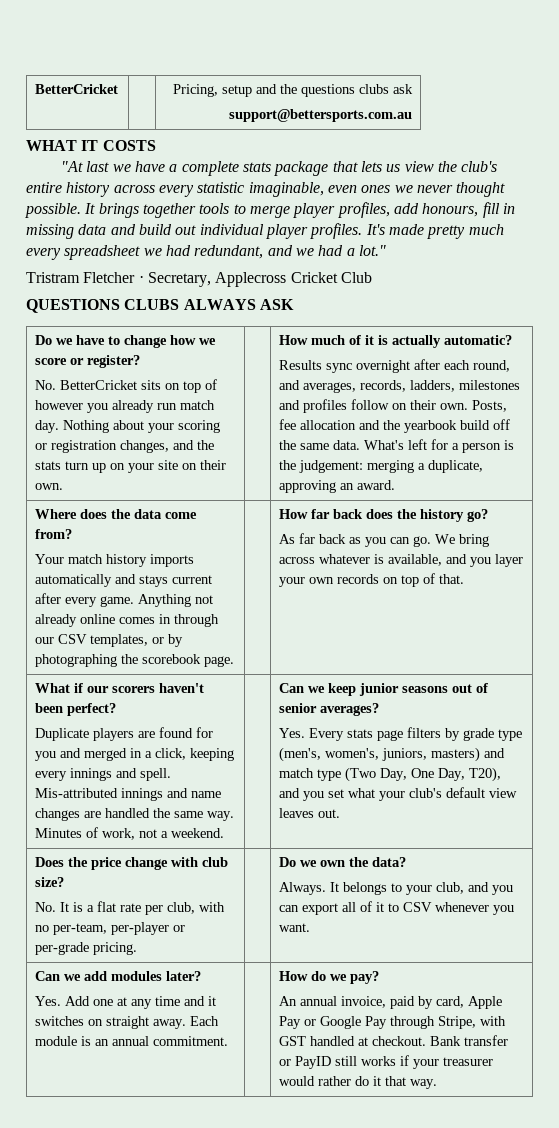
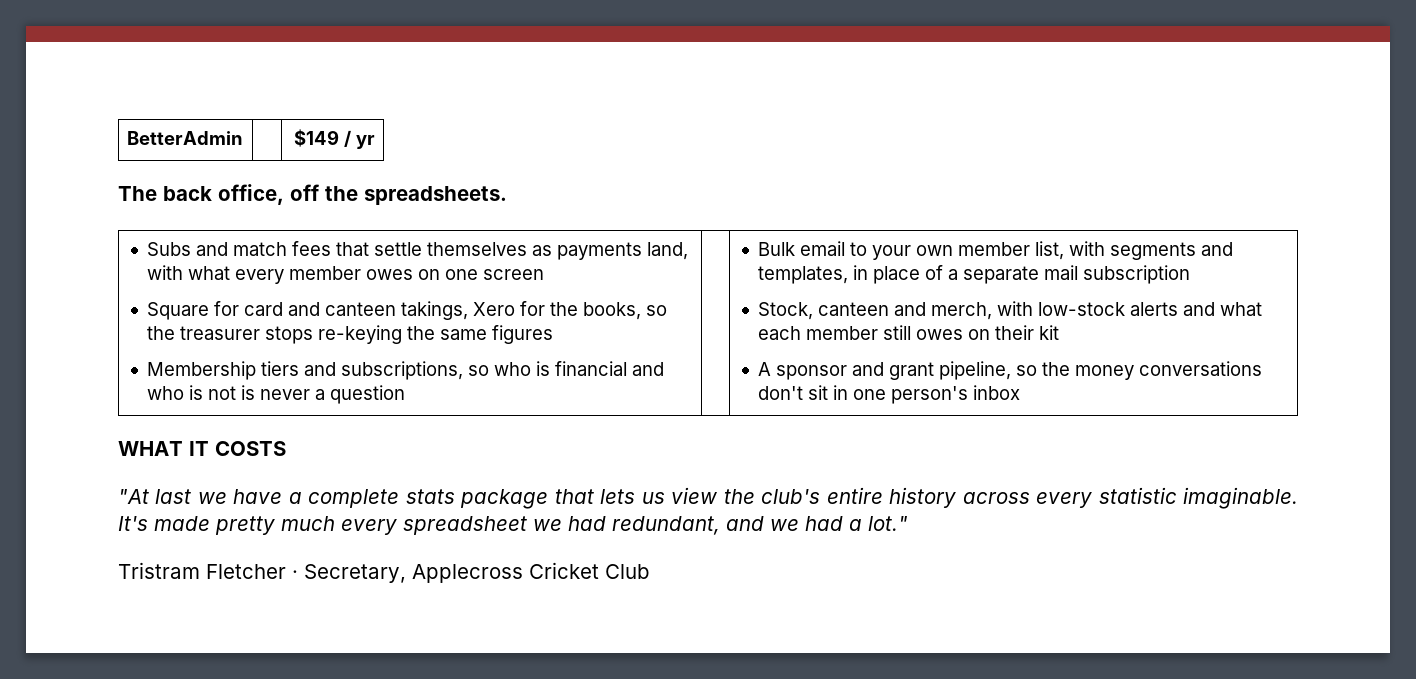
[35,84,119,94] [172,84,413,97] [228,109,412,122] BetterCricket | | Pricing, setup and the questions clubs ask // support@bettersports.com.au -> [126,131,243,145] [294,129,376,149] [118,184,507,205] [147,241,689,260] [147,265,545,284] [147,301,668,320] [147,325,554,344] [147,361,665,380] [147,385,406,404] [758,241,1234,260] [758,265,1191,284] [758,301,1263,320] [758,325,1060,340] [758,361,1263,380] [758,385,1021,404] BetterAdmin | | $149 / yr // The back office, off the spreadsheets. // Subs and match fees that settle themselves as payments land, with what every member owes on one screen // Square for card and canteen takings, Xero for the books, so the treasurer stops re-keying the same figures // Membership tiers and subscriptions, so who is financial and who is not is never a question | | Bulk email to your own member list, with segments and templates, in place of a separate mail subscription // Stock, canteen and merch, with low-stock alerts and what each member still owes on their kit // A sponsor and grant pipeline, so the money conversations don't sit in one person's inbox
[248,182,506,197] [25,202,515,218] [26,223,363,239] imaginable, even ones we never thought possible. It brings together tools to merge player profiles, add honours, fill in missing data and build out individual player profiles. -> [1183,487,1299,509] imaginable.
[26,299,294,313] [35,335,217,348] [35,355,141,368] [35,379,218,393] [35,400,216,413] [35,420,221,433] [35,440,215,453] [35,460,227,473] [35,483,64,490] [279,335,513,348] [279,359,511,373] [279,380,521,393] [279,399,508,413] [279,419,511,433] [279,439,515,453] [279,460,484,473] [279,480,396,493] [35,509,198,519] [35,529,73,539] [35,554,195,567] [35,574,213,587] [35,593,214,607] [35,614,220,627] [35,634,184,647] [35,654,235,667] [279,509,489,522] [279,533,490,547] [279,554,524,567] [279,573,465,587] [35,683,205,693] [35,703,117,716] [35,727,214,741] [35,748,235,761] [35,768,172,781] [35,788,222,801] [35,808,235,821] [35,827,225,840] [279,683,489,696] [279,703,380,716] [279,727,523,741] [279,747,506,762] [279,767,502,782] [279,787,518,801] [279,808,341,818] [35,857,229,870] [35,877,65,887] [35,901,226,915] [35,922,186,935] [35,942,138,955] [279,857,407,867] [279,882,514,895] [279,901,515,915] [279,923,311,932] [35,971,202,981] [35,996,217,1009] [35,1016,220,1029] [35,1036,229,1046] [279,971,380,984] [279,996,503,1009] [279,1016,507,1029] [279,1035,509,1046] [279,1055,494,1069] [279,1076,438,1089] // QUESTIONS CLUBS ALWAYS ASK // Do we have to change how we score or register? // No. BetterCricket sits on top of however you already run match day. Nothing about your scoring or registration changes, and the stats turn up on your site on their own. | | How much of it is actually automatic? // Results sync overnight after each round, and averages, records, ladders, milestones and profiles follow on their own. Posts, fee allocation and the yearbook build off the same data. What's left for a person is the judgement: merging a duplicate, approving an award. // Where does the data come from? // Your match history imports automatically and stays current after every game. Anything not already online comes in through our CSV templates, or by photographing the scorebook page. | | How far back does the history go? // As far back as you can go. We bring across whatever is available, and you layer your own records on top of that. // What if our scorers haven't been perfect? // Duplicate players are found for you and merged in a click, keeping every innings and spell. Mis-attributed innings and name changes are handled the same way. Minutes of work, not a weekend. | | Can we keep junior seasons out of senior averages? // Yes. Every stats page filters by grade type (men's, women's, juniors, masters) and match type (Two Day, One Day, T20), and you set what your club's default view leaves out. // Does the price change with club size? // No. It is a flat rate per club, with no per-team, per-player or per-grade pricing. | | Do we own the data? // Always. It belongs to your club, and you can export all of it to CSV whenever you want. // Can we add modules later? // Yes. Add one at any time and it switches on straight away. Each module is an annual commitment. | | How do we pay? // An annual invoice, paid by card, Apple Pay or Google Pay through Stripe, with GST handled at checkout. Bank transfer or PayID still works if your treasurer would rather do it that way. -> (650, 571) none

